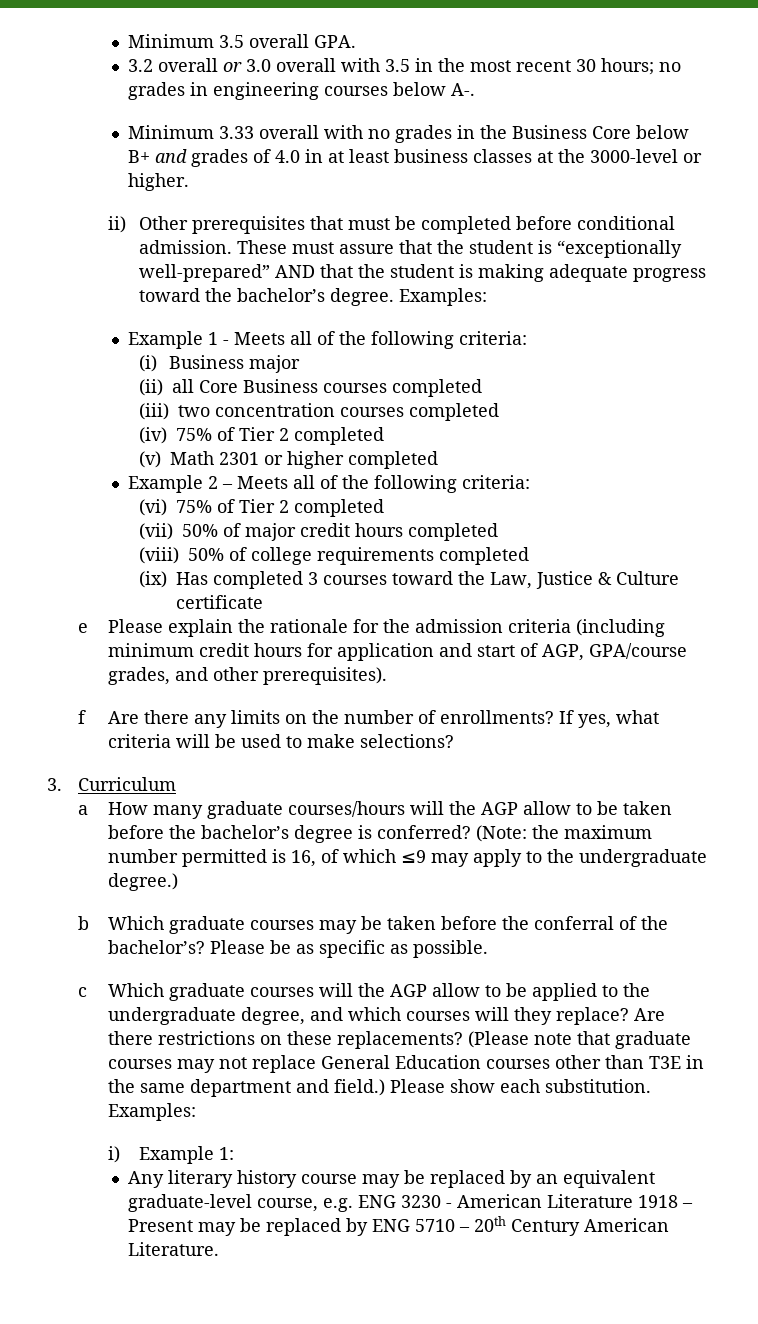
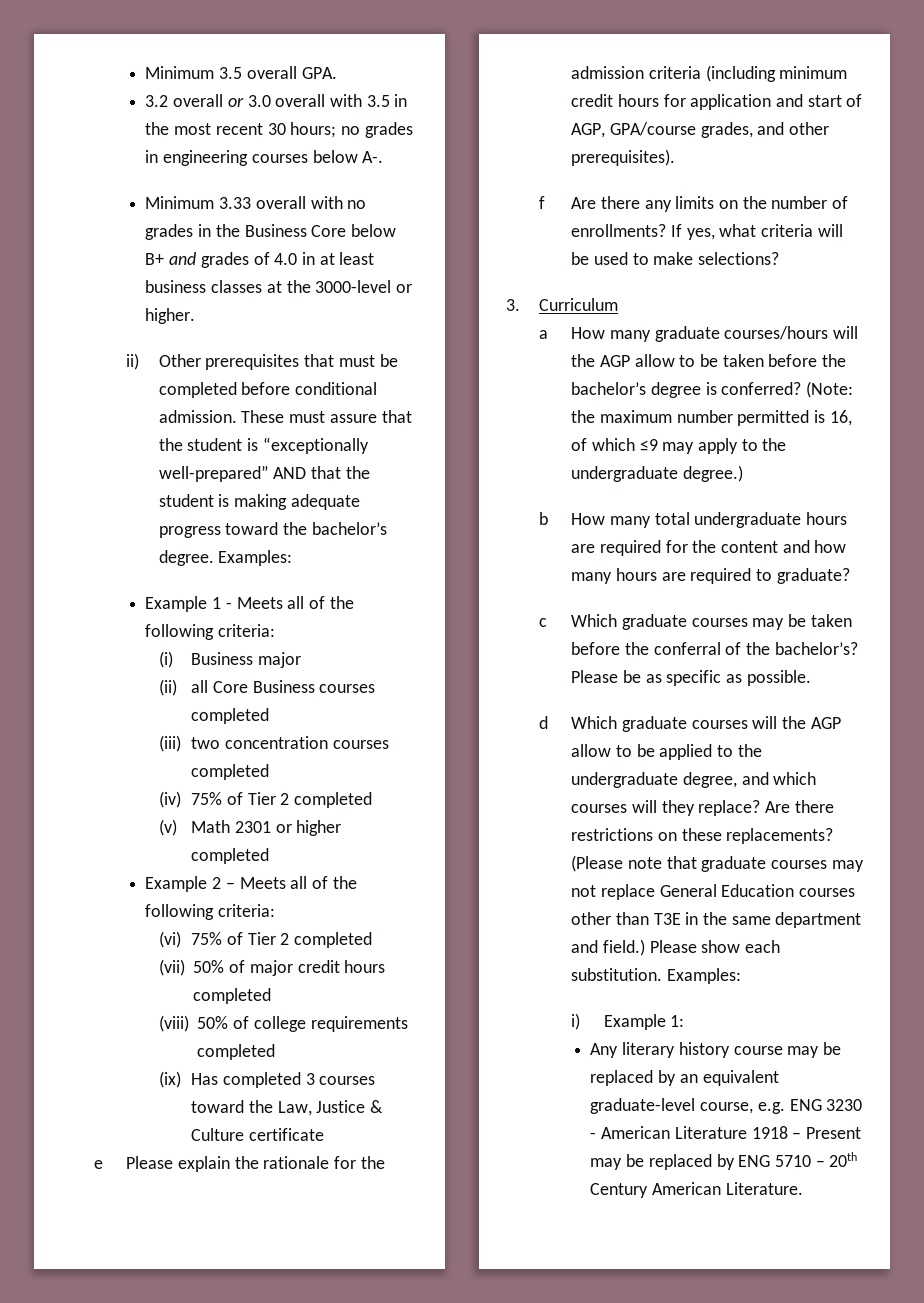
(89, 923) none -> [571,512,847,528] [571,540,847,556] [571,568,850,584] [538,618,547,627] How many total undergraduate hours are required for the content and how many hours are required to graduate? // c
[77,987,87,997] c -> [538,716,548,729] d

